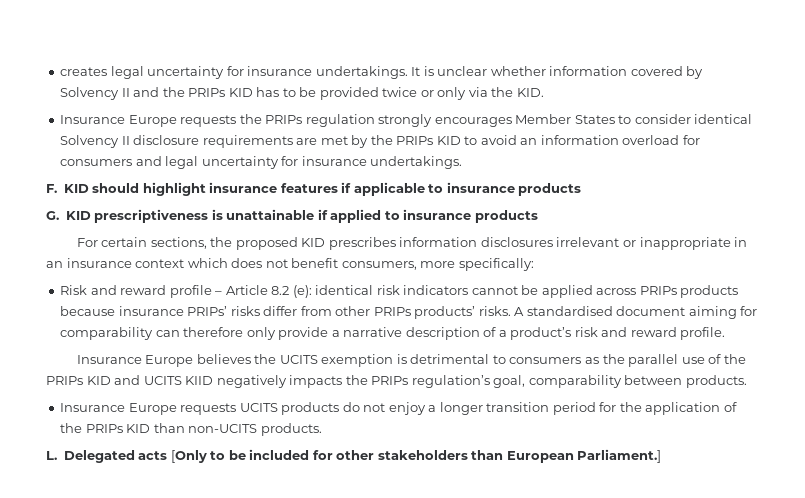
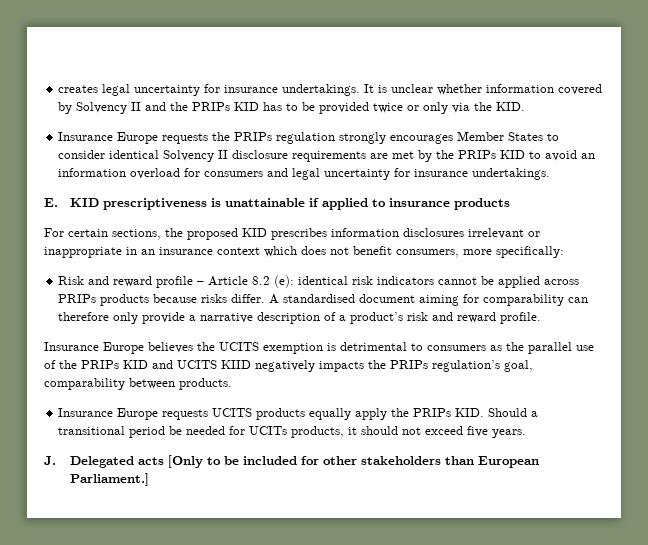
[46,182,582,196] [46,211,59,220] F. KID should highlight insurance features if applicable to insurance products // G. -> [44,198,58,207] E.
[118,306,511,319] insurance PRIPs’ risks differ from other PRIPs products’ risks. -> [201,294,266,303] risks differ.
[342,402,737,415] [60,423,322,436] [46,451,57,460] do not enjoy a longer transition period for the application of the PRIPs KID than non-UCITS products. // L. -> [309,408,539,420] [58,426,527,438] [44,456,56,465] equally apply the PRIPs KID. Should a transitional period be needed for UCITs products, it should not exceed five years. // J.

